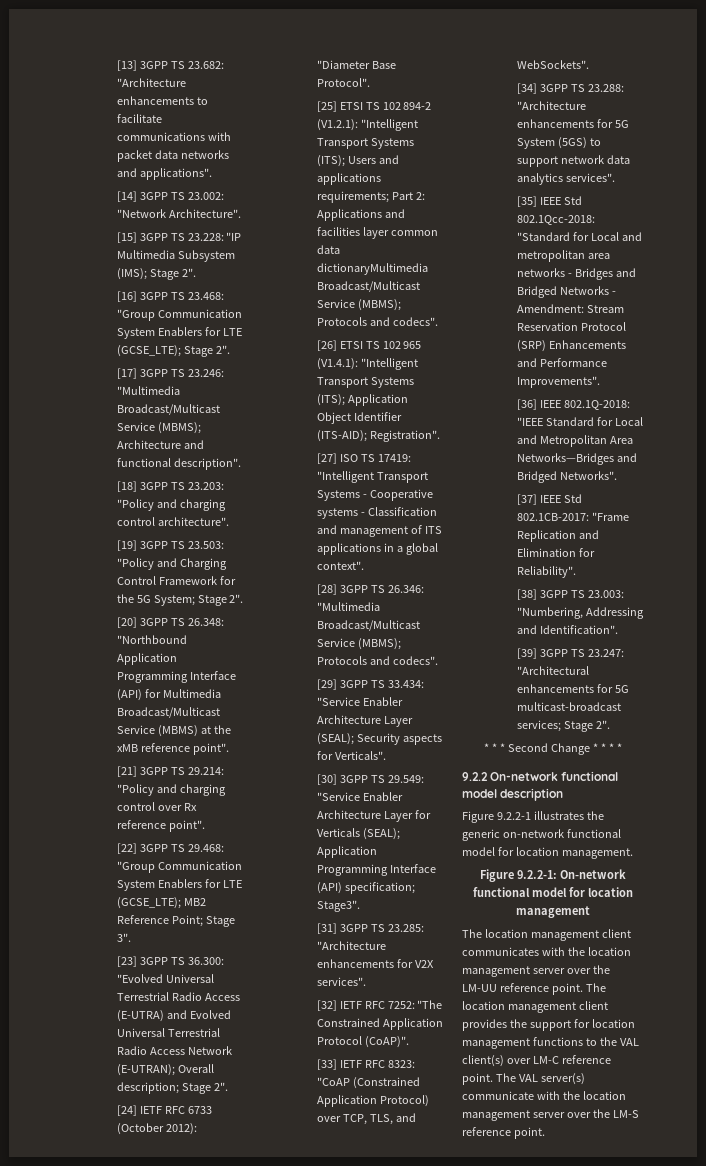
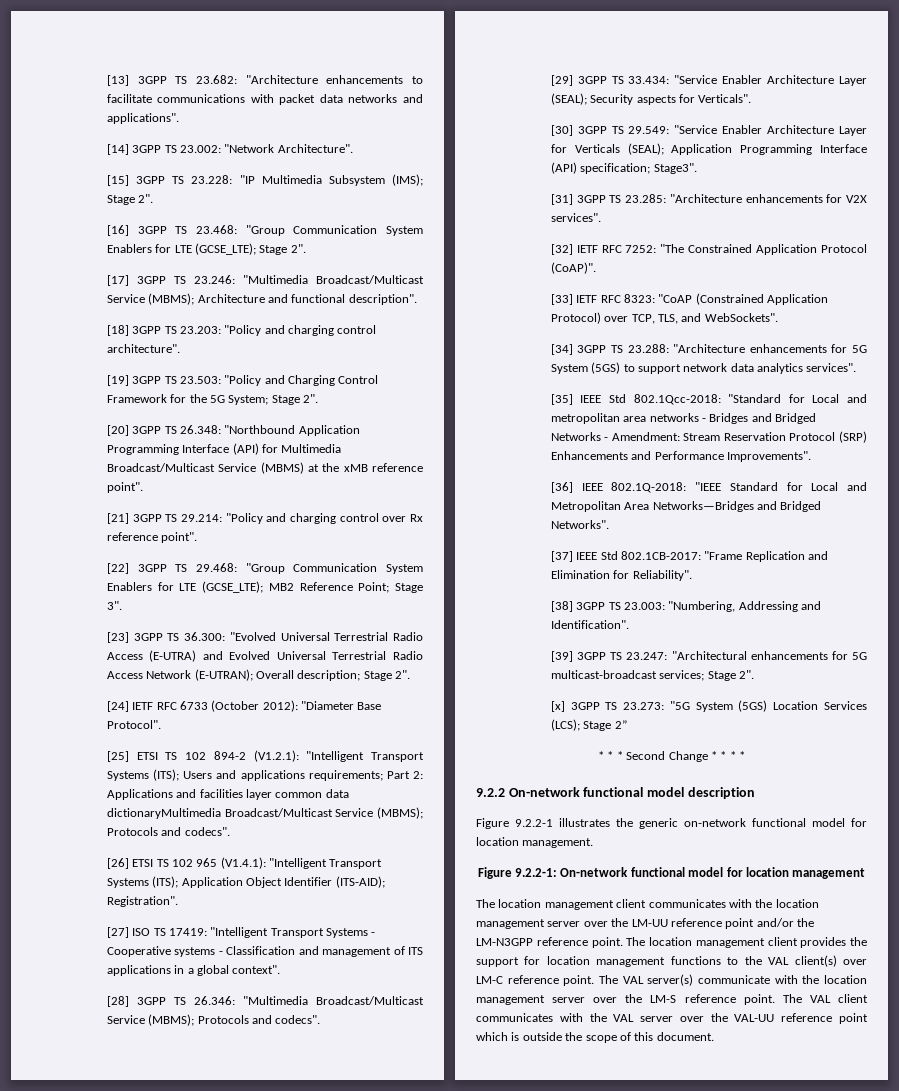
(610, 724) none -> [550,700,867,712] [550,719,627,731] // [x] 3GPP TS 23.273: "5G System (5GS) Location Services (LCS); Stage 2”
(549, 987) none -> [725,918,814,929] [476,937,588,946] point and/or the LM-N3GPP reference
(545, 1133) none -> [782,994,868,1003] [476,1013,868,1024] [476,1032,714,1043] The VAL client communicates with the VAL server over the VAL-UU reference point which is outside the scope of this document.

